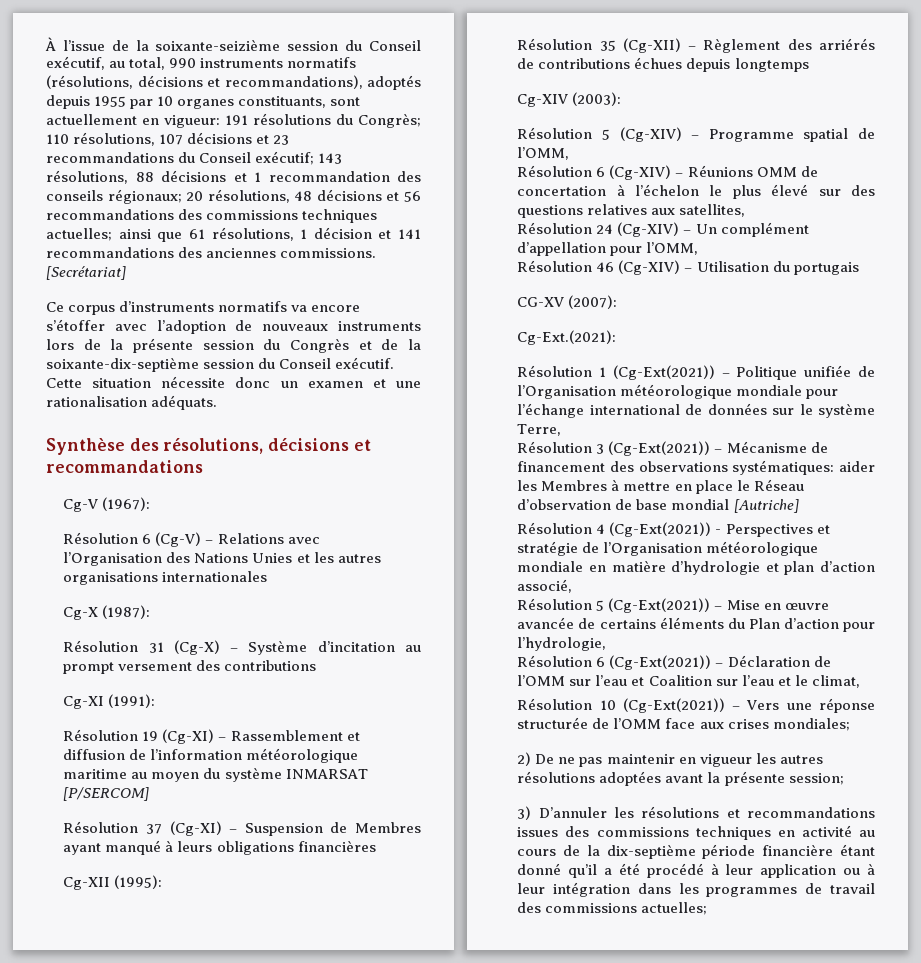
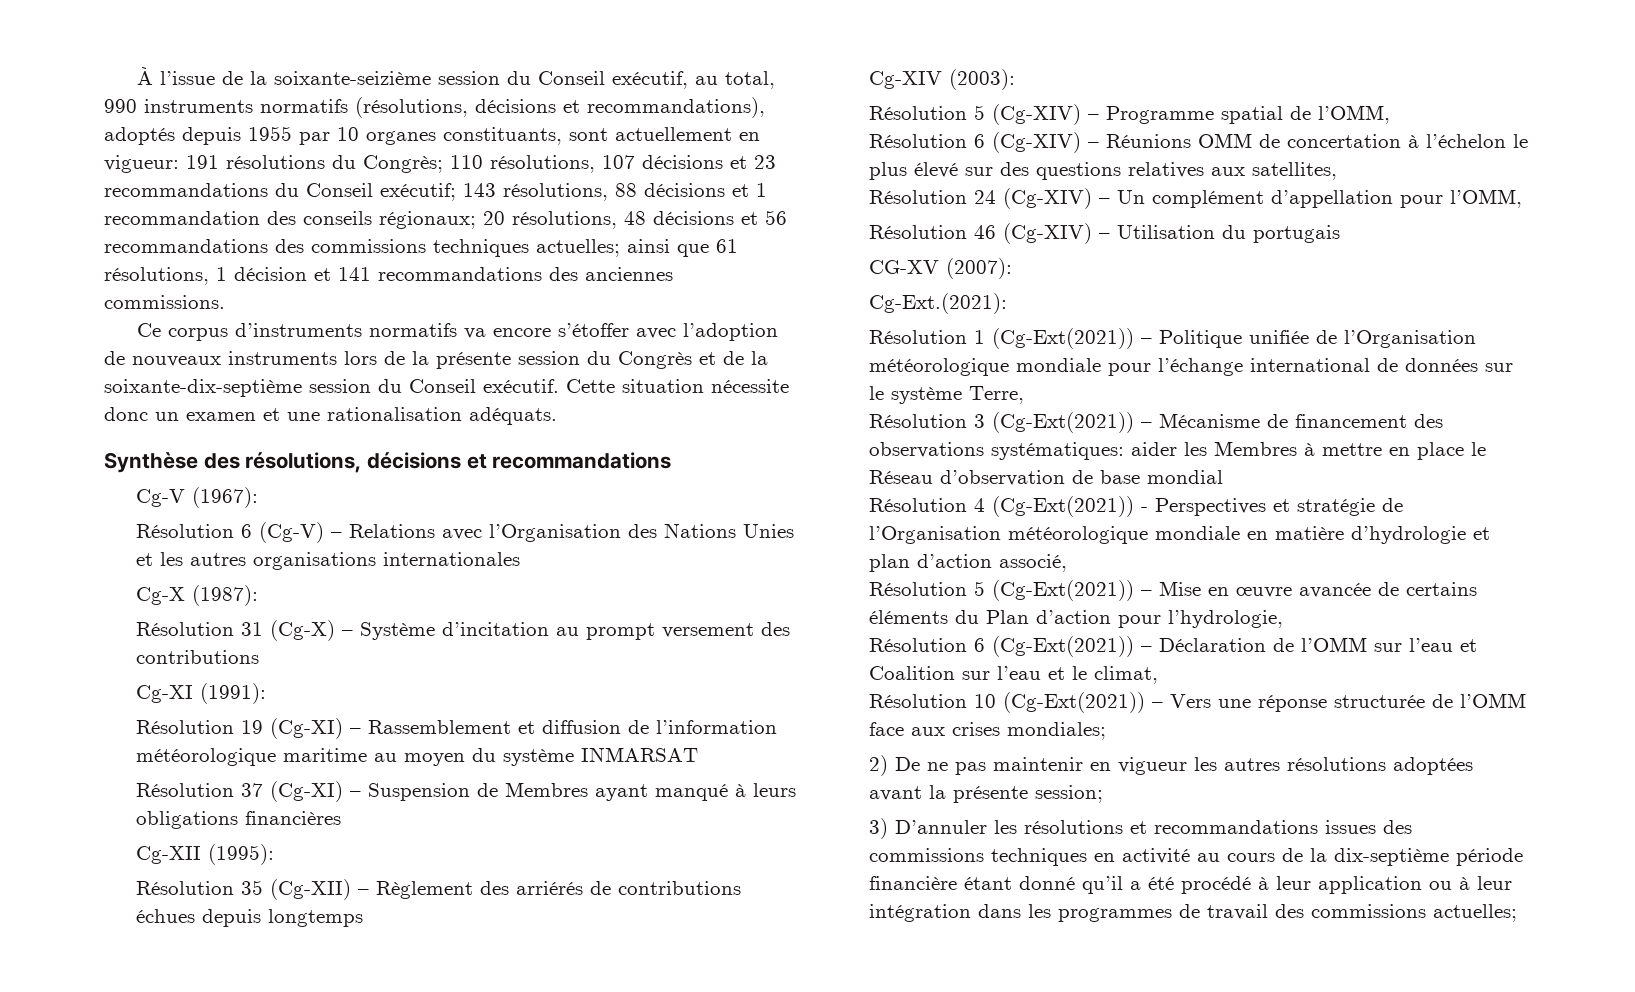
[46,266,126,280] [Secrétariat] -> (225, 302) none
[63,787,150,801] [P/SERCOM] -> (699, 754) none
[733,499,799,513] [Autriche] -> (1224, 477) none

